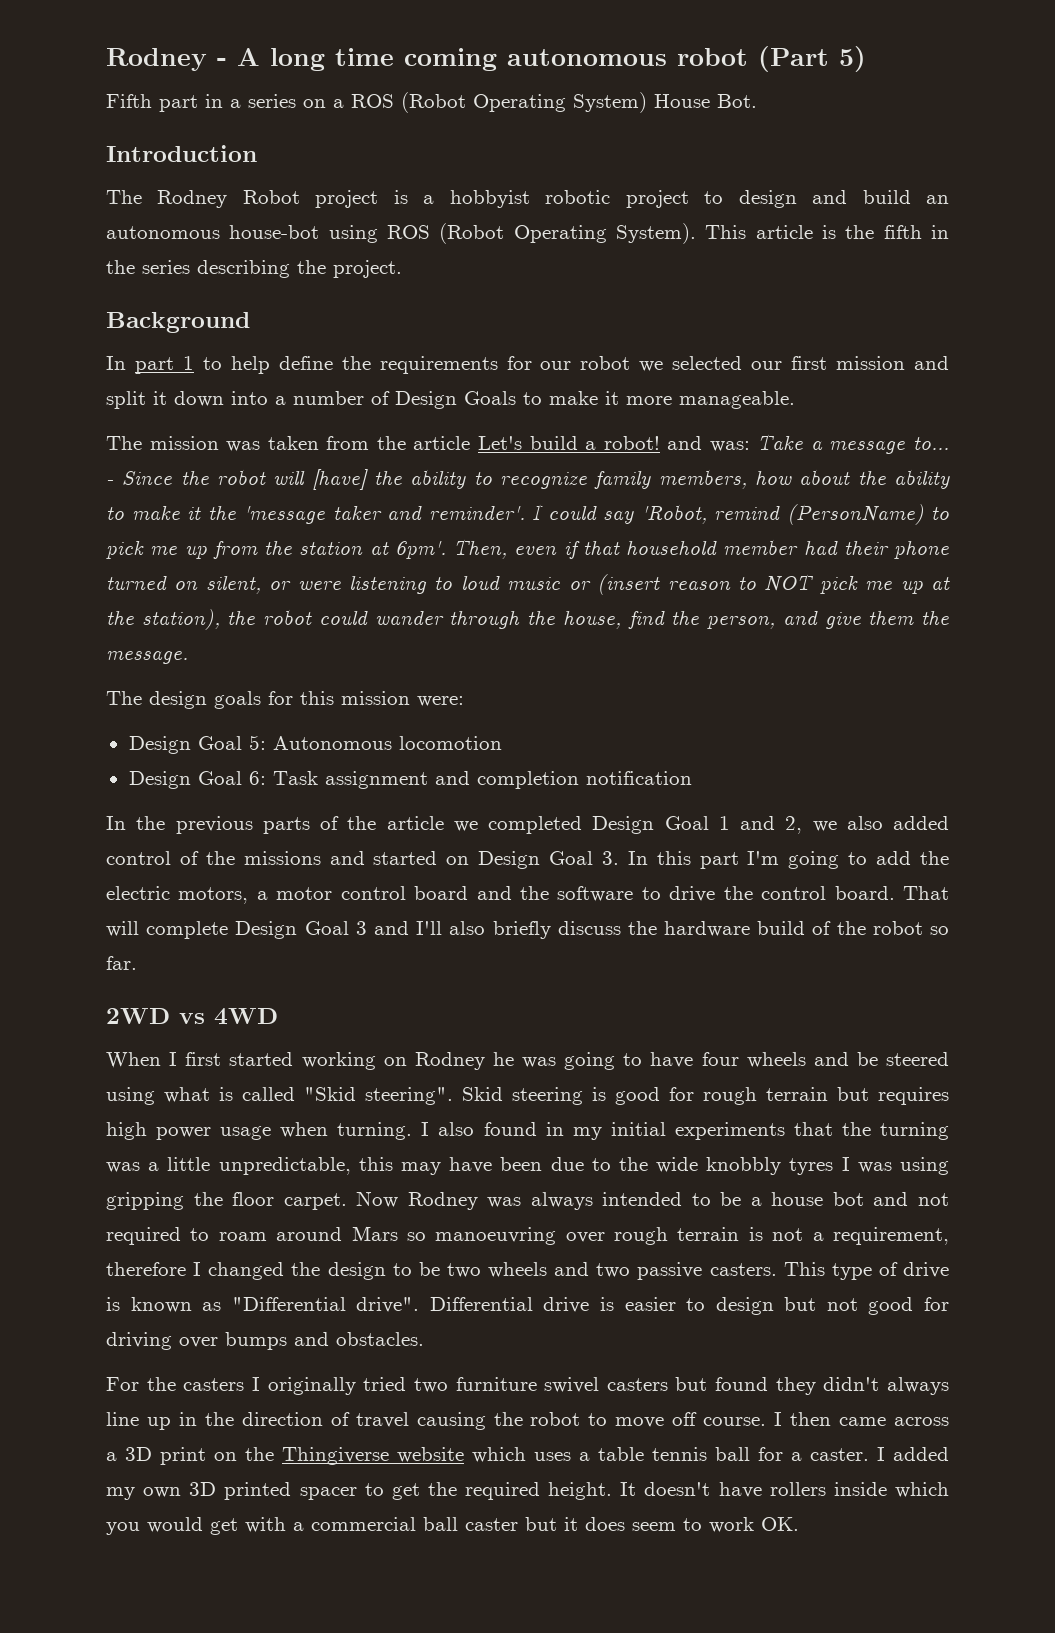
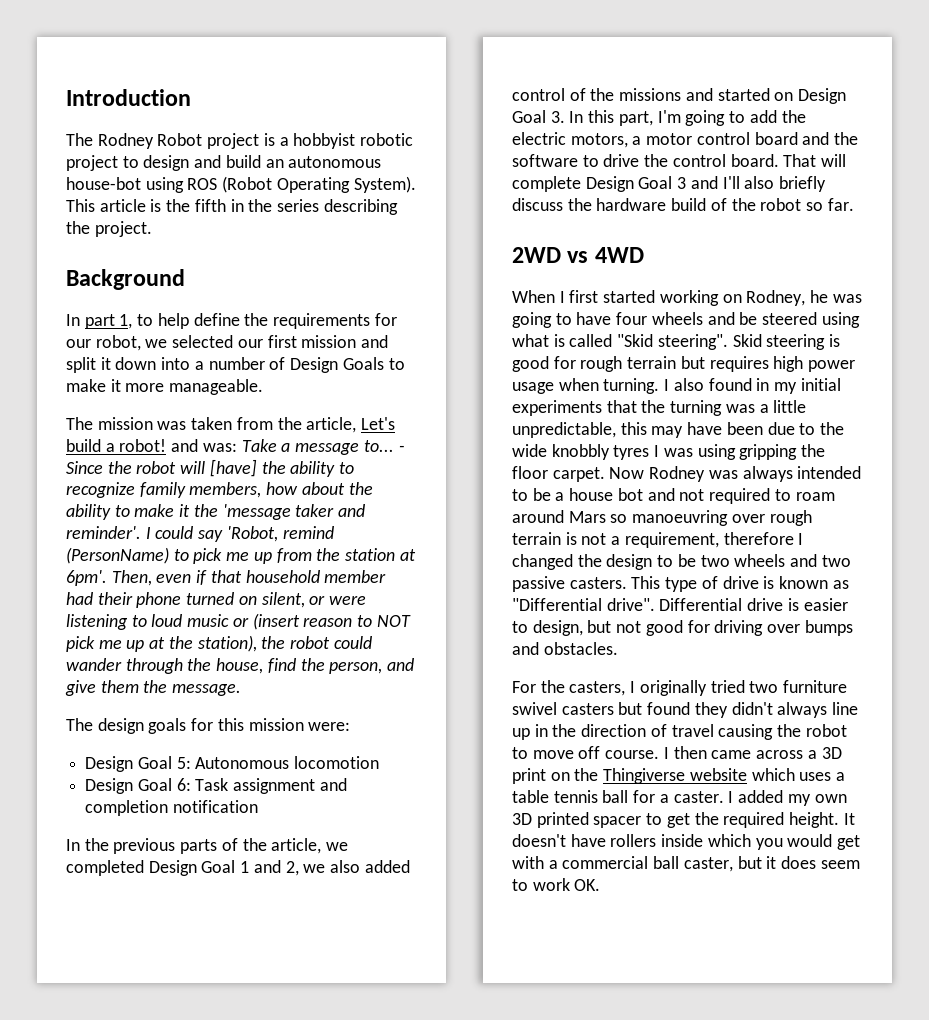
[106,46,866,72] [106,92,757,113] Rodney - A long time coming autonomous robot (Part 5) // Fifth part in a series on a ROS (Robot Operating System) House Bot. // -> (66, 97) none
[182,356,194,370] 1 -> [119,314,133,329] 1,
[580,356,631,370] robot -> [95,335,141,351] robot,
[413,436,471,450] article -> [306,417,357,433] article,
[386,816,444,830] article -> [271,838,322,854] article,
[699,852,739,869] part -> [618,111,653,126] part,
[414,1052,485,1070] Rodney -> [746,290,806,306] Rodney,
[715,1297,774,1315] design -> [532,620,583,636] design,
[183,1378,245,1391] casters -> [569,681,626,696] casters,
[465,1518,518,1531] caster -> [683,857,733,872] caster,

